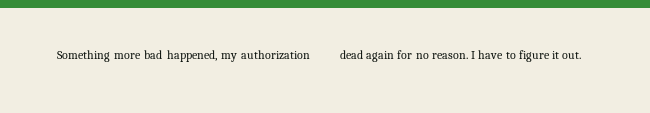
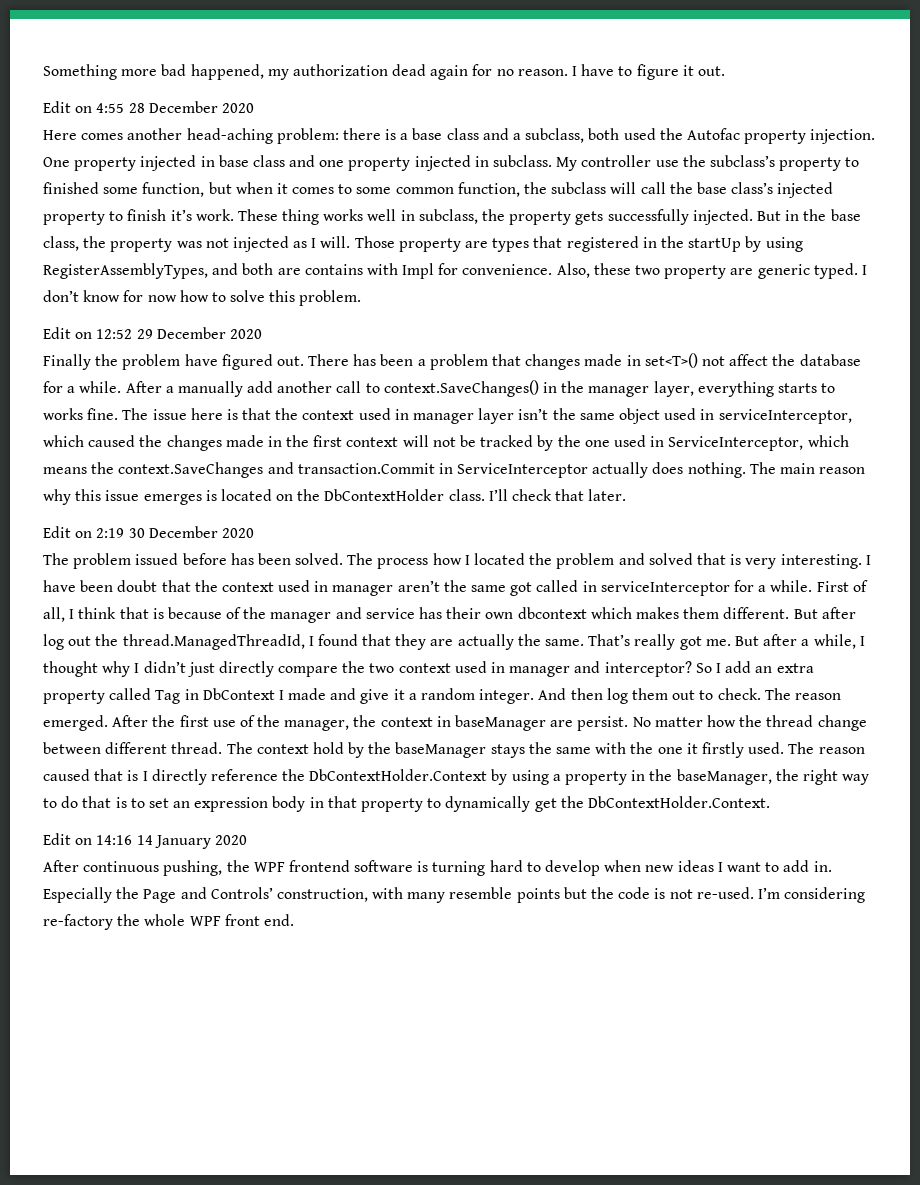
(582, 55) none -> [43,101,254,113] [43,128,876,144] [43,155,860,171] [43,182,834,198] [43,209,861,225] [43,236,803,252] [43,263,867,279] [43,290,362,306] [43,327,262,339] [43,353,861,370] [43,380,836,397] [43,408,852,424] [43,435,849,451] [43,462,866,478] [43,489,627,505] [43,526,254,538] [43,553,871,569] [43,580,868,596] [43,607,856,623] [43,634,865,650] [43,661,814,677] [43,688,841,704] [43,715,867,731] [43,742,865,758] [43,769,870,785] [43,796,770,812] [43,833,247,849] [43,860,832,876] [43,887,866,903] [43,914,294,930] // Edit on 4:55 28 December 2020 // Here comes another head-aching problem: there is a base class and a subclass, both used the Autofac property injection. One property injected in base class and one property injected in subclass. My controller use the subclass’s property to finished some function, but when it comes to some common function, the subclass will call the base class’s injected property to finish it’s work. These thing works well in subclass, the property gets successfully injected. But in the base class, the property was not injected as I will. Those property are types that registered in the startUp by using RegisterAssemblyTypes, and both are contains with Impl for convenience. Also, these two property are generic typed. I don’t know for now how to solve this problem. // Edit on 12:52 29 December 2020 // Finally the problem have figured out. There has been a problem that changes made in set<T>() not affect the database for a while. After a manually add another call to context.SaveChanges() in the manager layer, everything starts to works fine. The issue here is that the context used in manager layer isn’t the same object used in serviceInterceptor, which caused the changes made in the first context will not be tracked by the one used in ServiceInterceptor, which means the context.SaveChanges and transaction.Commit in ServiceInterceptor actually does nothing. The main reason why this issue emerges is located on the DbContextHolder class. I’ll check that later. // Edit on 2:19 30 December 2020 // The problem issued before has been solved. The process how I located the problem and solved that is very interesting. I have been doubt that the context used in manager aren’t the same got called in serviceInterceptor for a while. First of all, I think that is because of the manager and service has their own dbcontext which makes them different. But after log out the thread.ManagedThreadId, I found that they are actually the same. That’s really got me. But after a while, I thought why I didn’t just directly compare the two context used in manager and interceptor? So I add an extra property called Tag in DbContext I made and give it a random integer. And then log them out to check. The reason emerged. After the first use of the manager, the context in baseManager are persist. No matter how the thread change between different thread. The context hold by the baseManager stays the same with the one it firstly used. The reason caused that is I directly reference the DbContextHolder.Context by using a property in the baseManager, the right way to do that is to set an expression body in that property to dynamically get the DbContextHolder.Context. // Edit on 14:16 14 January 2020 // After continuous pushing, the WPF frontend software is turning hard to develop when new ideas I want to add in. Especially the Page and Controls’ construction, with many resemble points but the code is not re-used. I’m considering re-factory the whole WPF front end.

